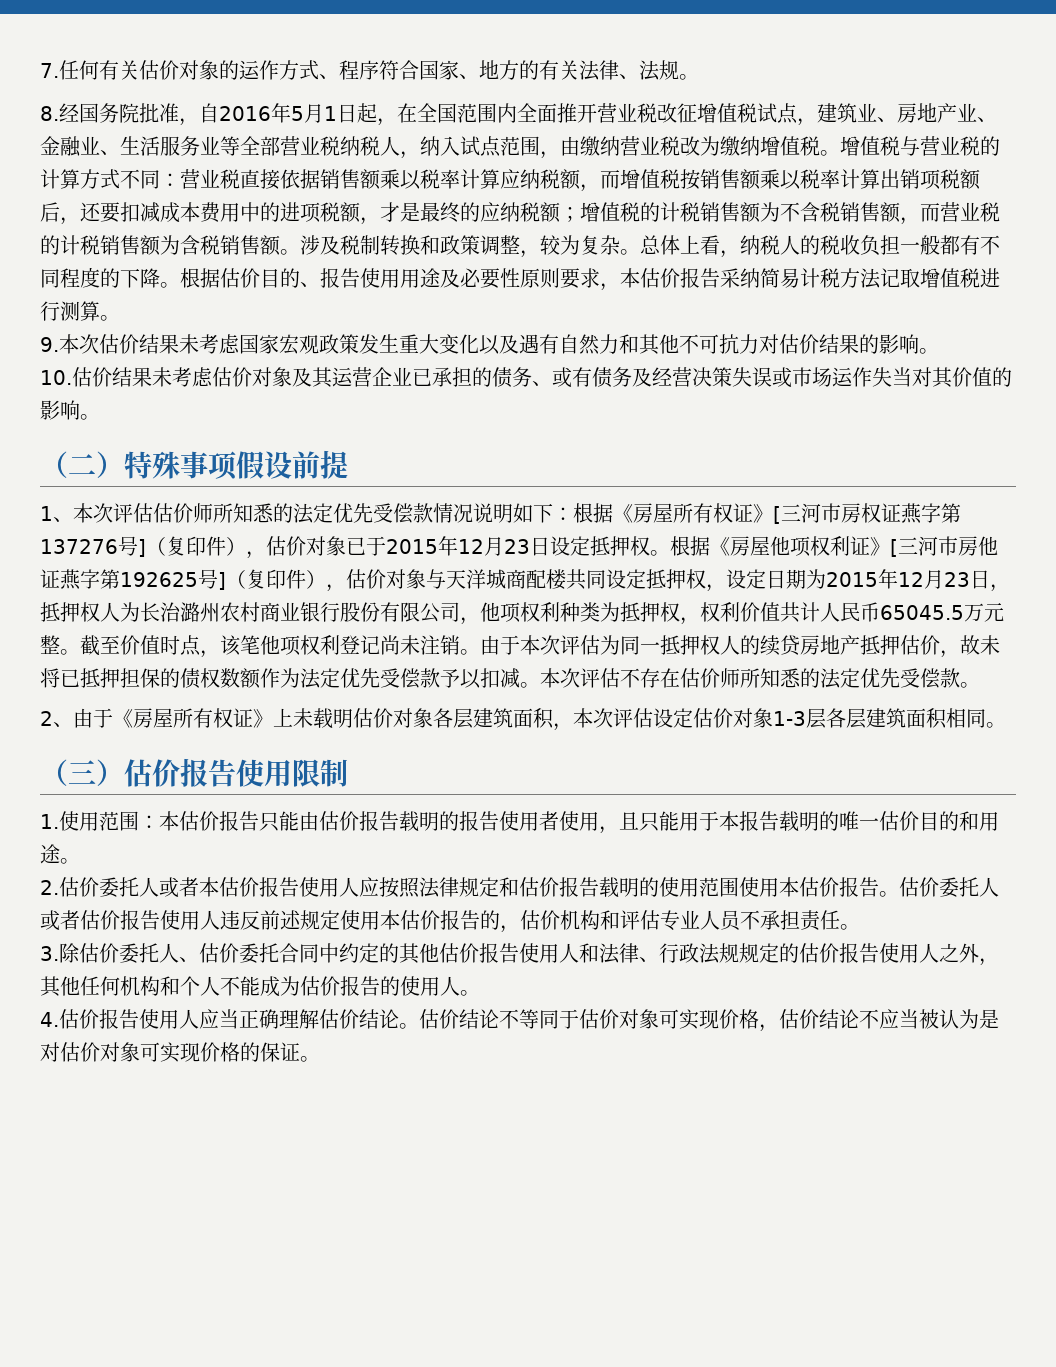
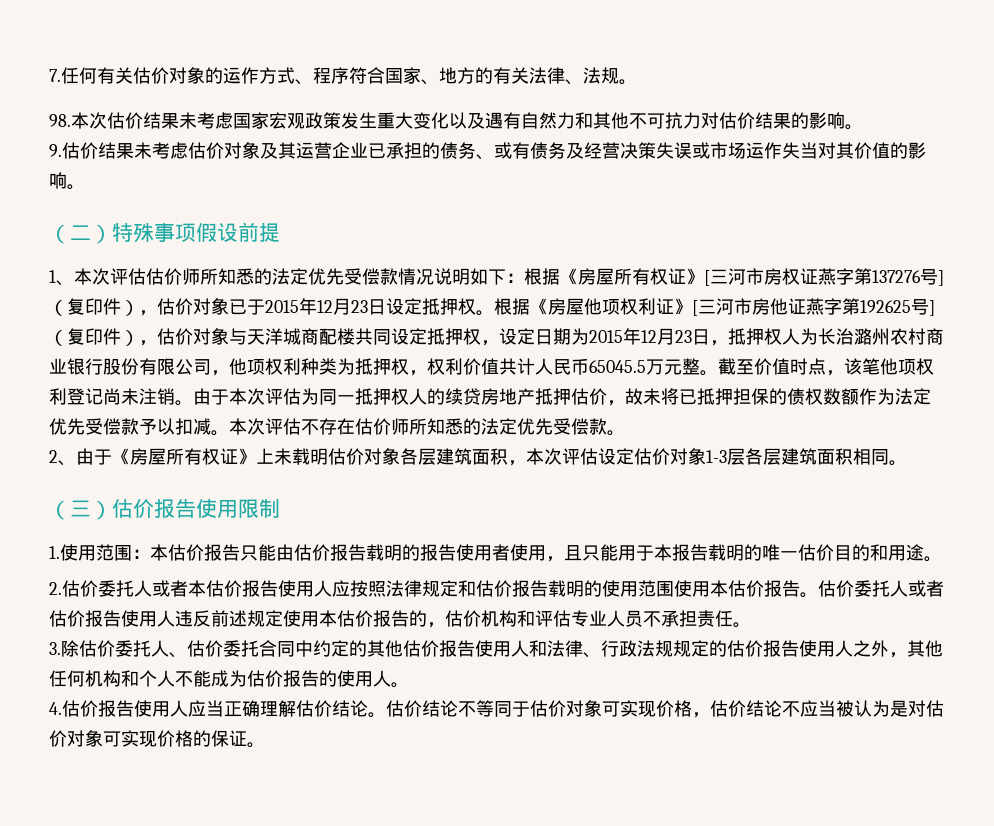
[40,103,997,126] [40,136,1000,159] [40,169,981,192] [40,202,1000,225] [40,235,1000,258] [40,267,1000,291] [40,301,120,321] [40,337,59,352] 8.经国务院批准，自2016年5月1日起，在全国范围内全面推开营业税改征增值税试点，建筑业、房地产业、金融业、生活服务业等全部营业税纳税人，纳入试点范围，由缴纳营业税改为缴纳增值税。增值税与营业税的计算方式不同：营业税直接依据销售额乘以税率计算应纳税额，而增值税按销售额乘以税率计算出销项税额后，还要扣减成本费用中的进项税额，才是最终的应纳税额；增值税的计税销售额为不含税销售额，而营业税的计税销售额为含税销售额。涉及税制转换和政策调整，较为复杂。总体上看，纳税人的税收负担一般都有不同程度的下降。根据估价目的、报告使用用途及必要性原则要求，本估价报告采纳简易计税方法记取增值税进行测算。 // 9. -> [49,114,71,127] 98.
[40,370,72,385] 10. -> [49,144,62,157] 9.

